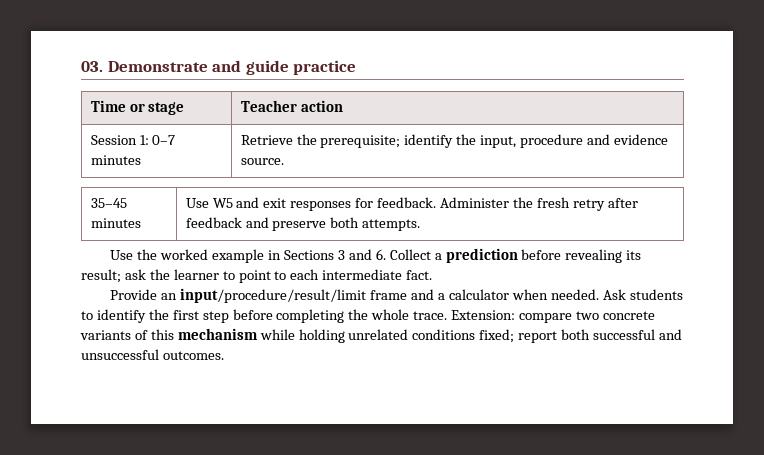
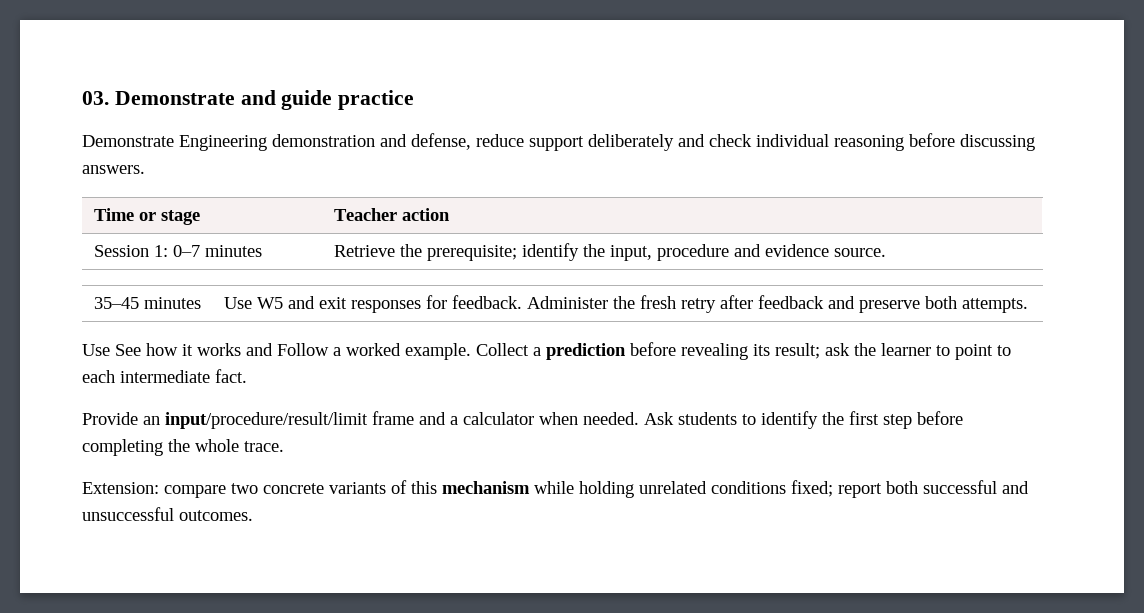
(357, 67) none -> [82,133,1035,151] [82,165,145,174] // Demonstrate Engineering demonstration and defense, reduce support deliberately and check individual reasoning before discussing answers.
[137,249,386,263] the worked example in Sections 3 and 6. -> [115,343,471,360] See how it works and Follow a worked example.
(448, 315) none -> (284, 446) //

